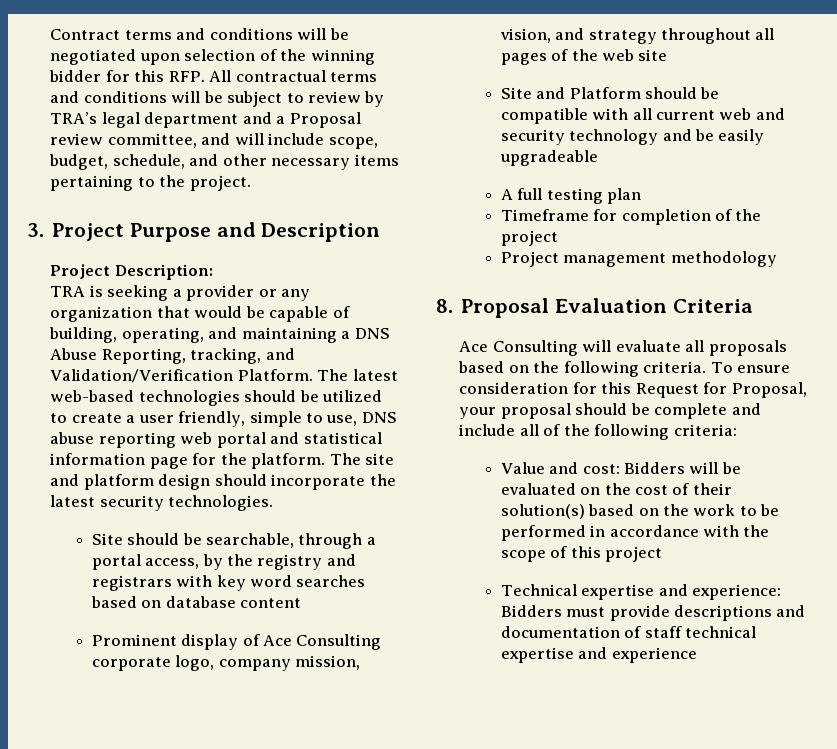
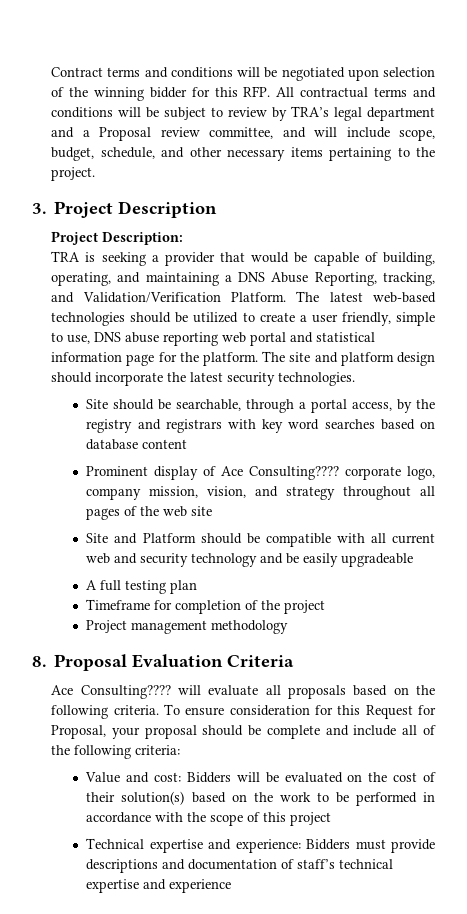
[129,222,256,242] Purpose and -> (114, 209) none
[258,289,310,301] [50,306,153,322] or any organization -> (215, 259) none
[296,634,382,650] Consulting -> [249,466,340,480] Consulting????
[492,340,578,356] Consulting -> [80,685,171,699] Consulting????
[644,626,682,638] staff -> [297,859,336,869] staff’s

